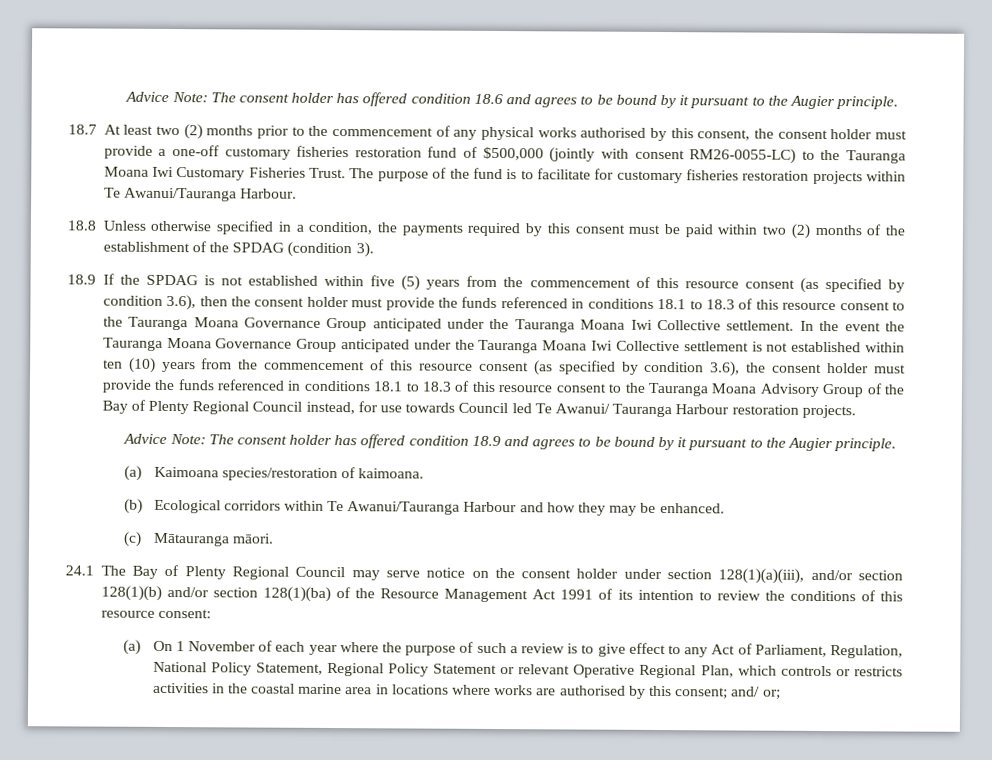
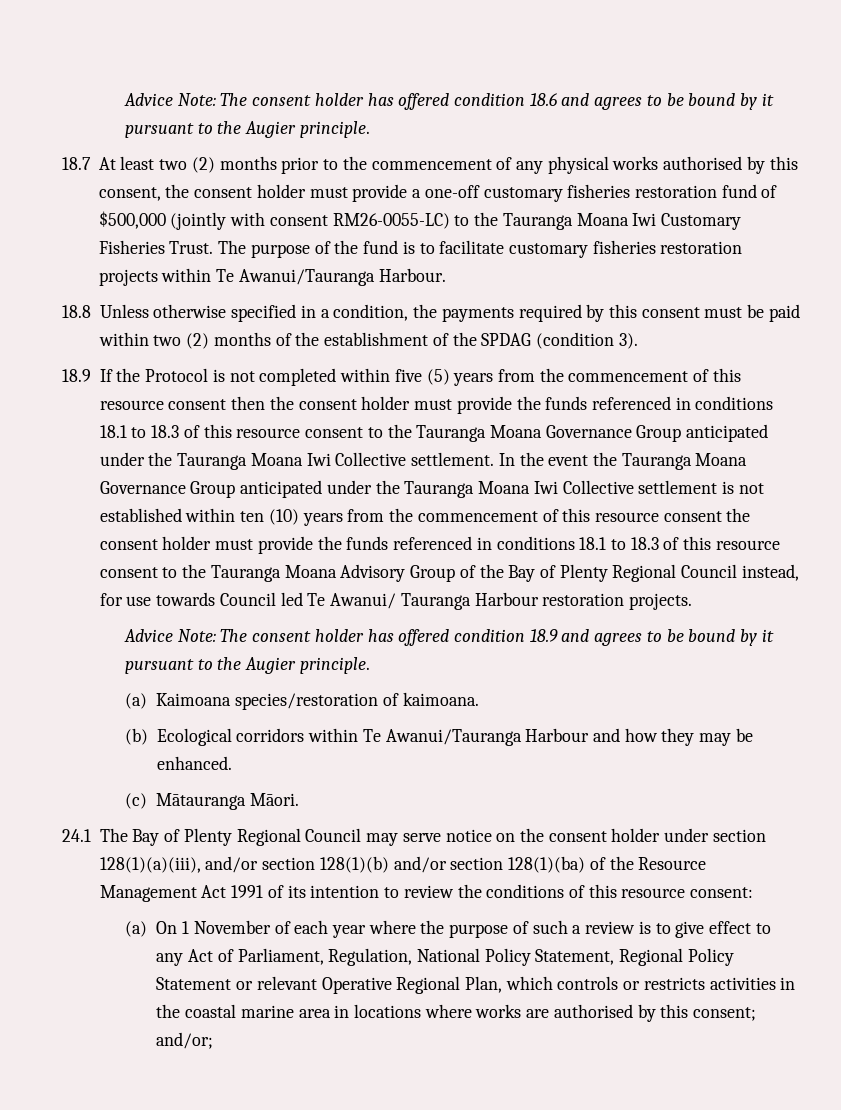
[594,168,615,180] for -> (505, 247) none
[145,274,319,286] SPDAG is not established -> [145,368,337,386] Protocol is not completed
[799,277,905,293] [102,294,197,311] (as specified by condition 3.6), -> (227, 404) none
[533,360,741,377] (as specified by condition 3.6), -> (722, 516) none
[231,533,274,544] māori. -> [250,793,300,806] Māori.
[731,686,781,700] and/ or; -> [156,1032,214,1049] and/or;

